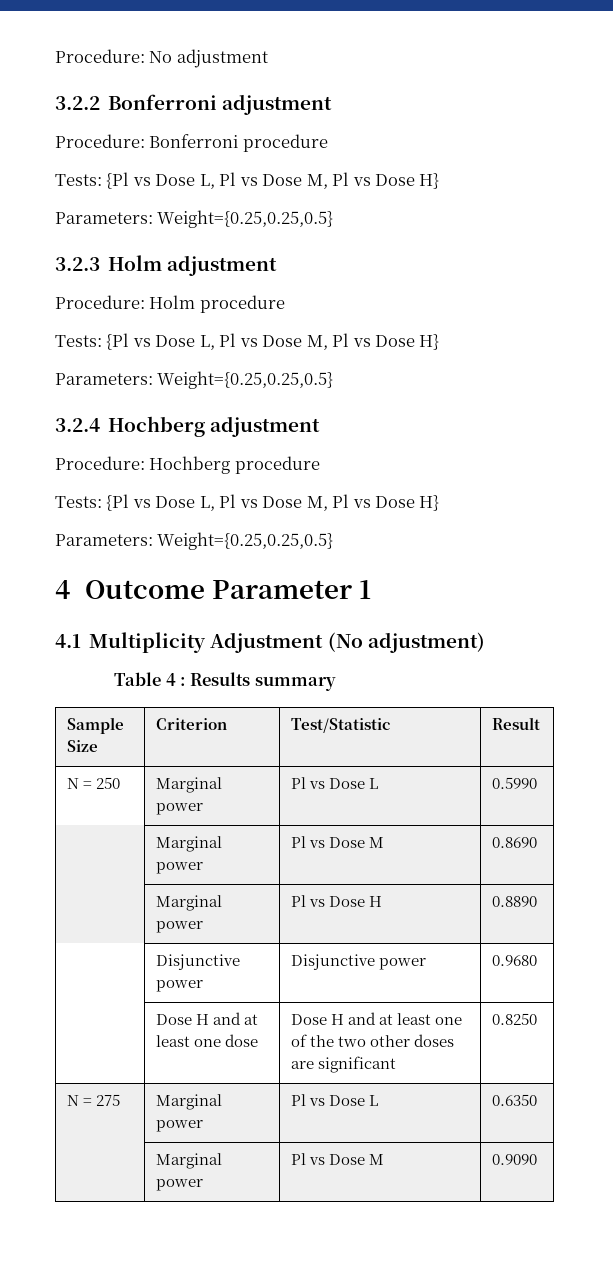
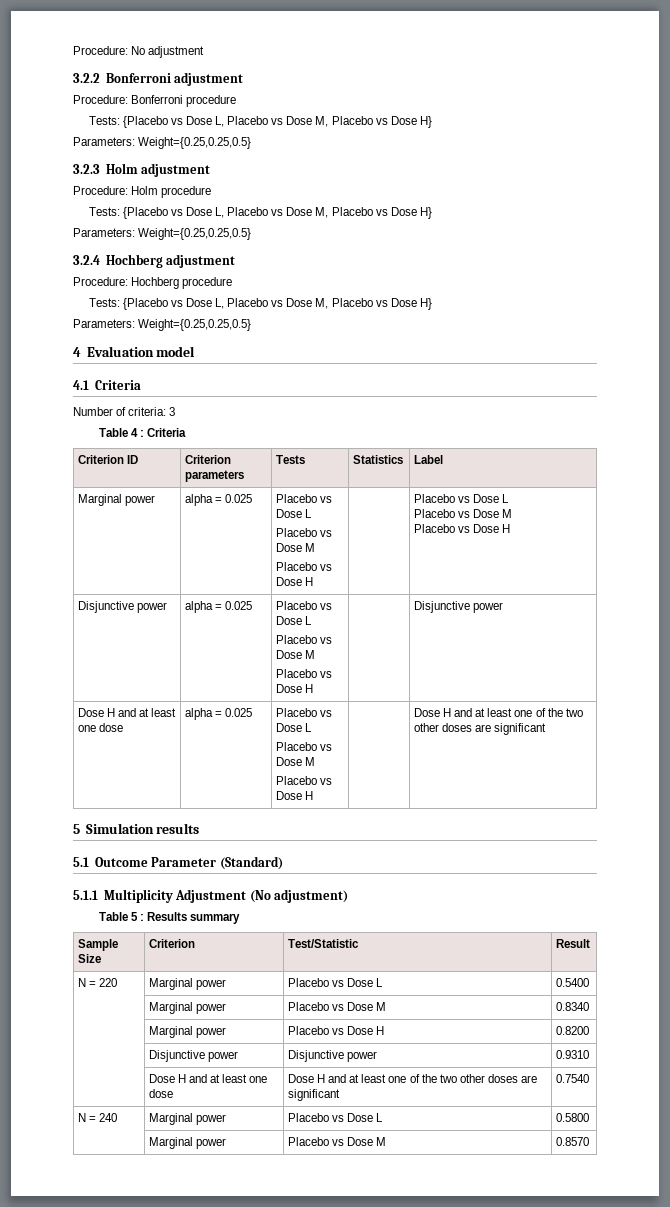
[106,172,350,189] {Pl vs Dose L, Pl vs Dose M, Pl -> [122,116,373,128] {Placebo vs Dose L, Placebo vs Dose M, Placebo
[106,333,350,350] {Pl vs Dose L, Pl vs Dose M, Pl -> [122,207,373,219] {Placebo vs Dose L, Placebo vs Dose M, Placebo
[106,494,350,511] {Pl vs Dose L, Pl vs Dose M, Pl -> [122,298,373,310] {Placebo vs Dose L, Placebo vs Dose M, Placebo
[84,580,371,599] [55,634,81,648] Outcome Parameter 1 // 4.1 -> [86,346,196,357] [73,380,141,390] [73,407,176,416] [98,428,186,437] [77,455,139,464] [184,455,231,464] [184,470,244,482] [275,455,305,464] [352,455,403,464] [413,455,443,464] [77,494,156,506] [184,494,253,506] [275,494,333,503] [275,509,313,518] [275,528,333,537] [275,543,316,552] [275,562,333,571] [275,577,314,586] [413,494,510,503] [413,509,513,518] [413,524,511,533] [77,601,168,613] [184,601,253,613] [275,601,333,610] [275,616,313,625] [275,635,333,644] [275,650,316,659] [275,669,333,678] [275,684,314,693] [413,601,504,613] [77,708,177,717] [77,723,124,732] [184,708,253,720] [275,708,333,717] [275,723,313,732] [275,742,333,751] [275,757,316,766] [275,776,333,785] [275,791,314,800] [413,708,583,717] [413,723,547,735] [73,823,200,834] [73,856,283,870] [73,890,98,900] Evaluation model // 4.1 Criteria // Number of criteria: 3 // Table 4 : Criteria // Criterion ID | Criterion parameters | Tests | Statistics | Label // Marginal power | alpha = 0.025 | Placebo vs Dose L // Placebo vs Dose M // Placebo vs Dose H | | Placebo vs Dose L // Placebo vs Dose M // Placebo vs Dose H // Disjunctive power | alpha = 0.025 | Placebo vs Dose L // Placebo vs Dose M // Placebo vs Dose H | | Disjunctive power // Dose H and at least one dose | alpha = 0.025 | Placebo vs Dose L // Placebo vs Dose M // Placebo vs Dose H | | Dose H and at least one of the two other doses are significant // 5 Simulation results // 5.1 Outcome Parameter (Standard) // 5.1.1
[165,673,176,686] 4 -> [130,912,138,921] 5
[95,777,120,789] [155,777,222,793] [155,803,203,815] [290,777,379,789] [491,777,537,789] [155,836,222,852] [155,862,203,874] [290,836,385,848] [491,837,537,848] [155,895,222,911] [155,921,203,933] [290,895,383,907] [491,896,537,907] 250 | Marginal power | Pl vs Dose L | 0.5990 // | Marginal power | Pl vs Dose M | 0.8690 // | Marginal power | Pl vs Dose H | 0.8890 -> [99,978,118,987] [148,978,227,990] [287,978,384,987] [555,978,589,987] [148,1002,227,1014] [287,1002,387,1011] [555,1002,589,1011] [148,1026,227,1038] [287,1026,385,1035] [555,1026,589,1035] 220 | Marginal power | Placebo vs Dose L | 0.5400 // | Marginal power | Placebo vs Dose M | 0.8340 // | Marginal power | Placebo vs Dose H | 0.8200
[491,955,537,966] 0.9680 -> [555,1050,589,1059] 0.9310
[491,1013,537,1025] [66,1094,120,1106] [155,1094,222,1110] [155,1120,203,1132] [290,1094,379,1106] [491,1094,537,1106] [155,1153,222,1169] [155,1179,203,1191] [290,1153,385,1165] [491,1154,537,1165] 0.8250 // N = 275 | Marginal power | Pl vs Dose L | 0.6350 // | Marginal power | Pl vs Dose M | 0.9090 -> [555,1074,589,1083] [77,1113,118,1122] [148,1113,227,1125] [287,1113,384,1122] [555,1113,589,1122] [148,1137,227,1149] [287,1137,387,1146] [555,1137,589,1146] 0.7540 // N = 240 | Marginal power | Placebo vs Dose L | 0.5800 // | Marginal power | Placebo vs Dose M | 0.8570

